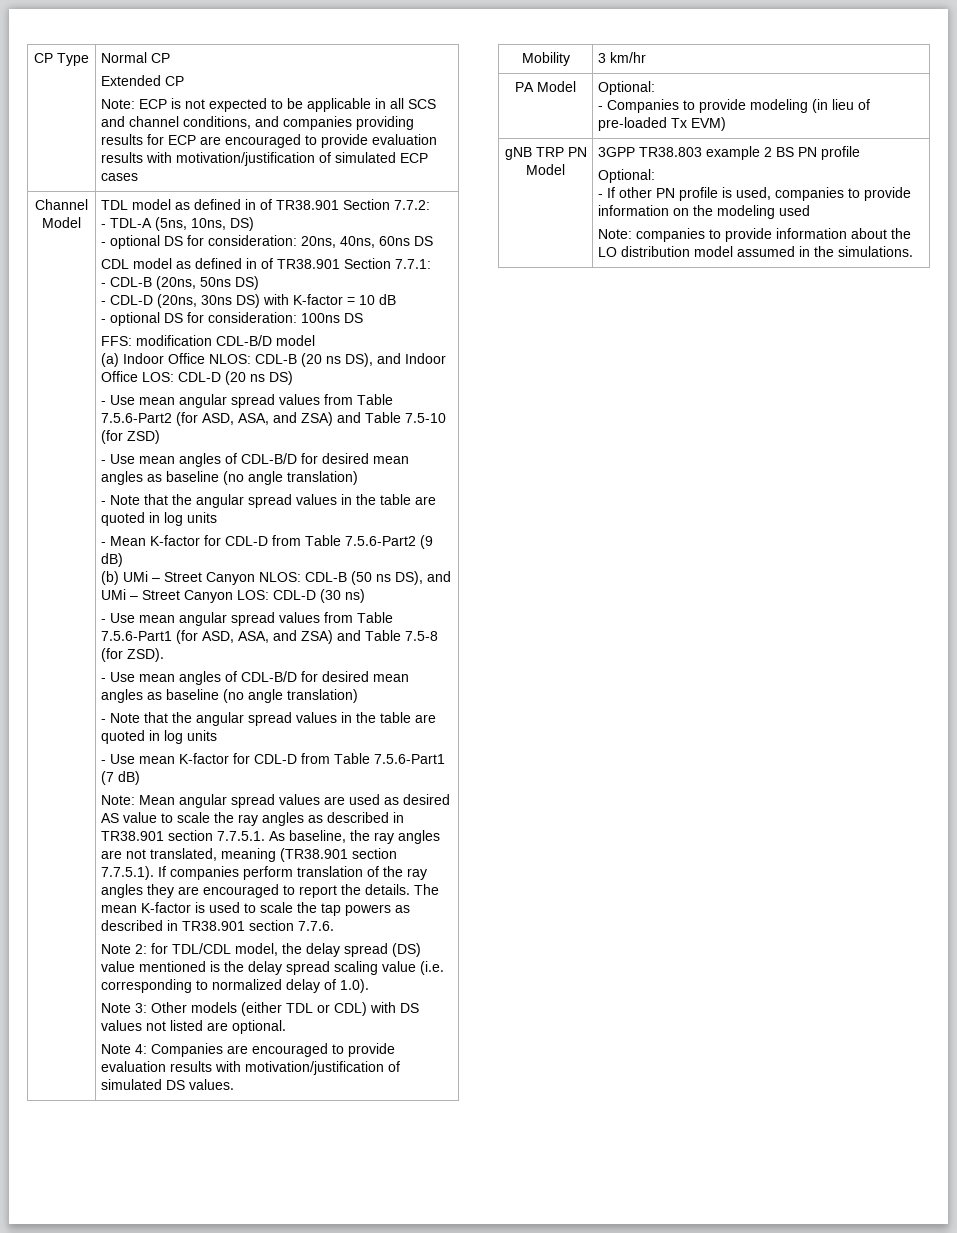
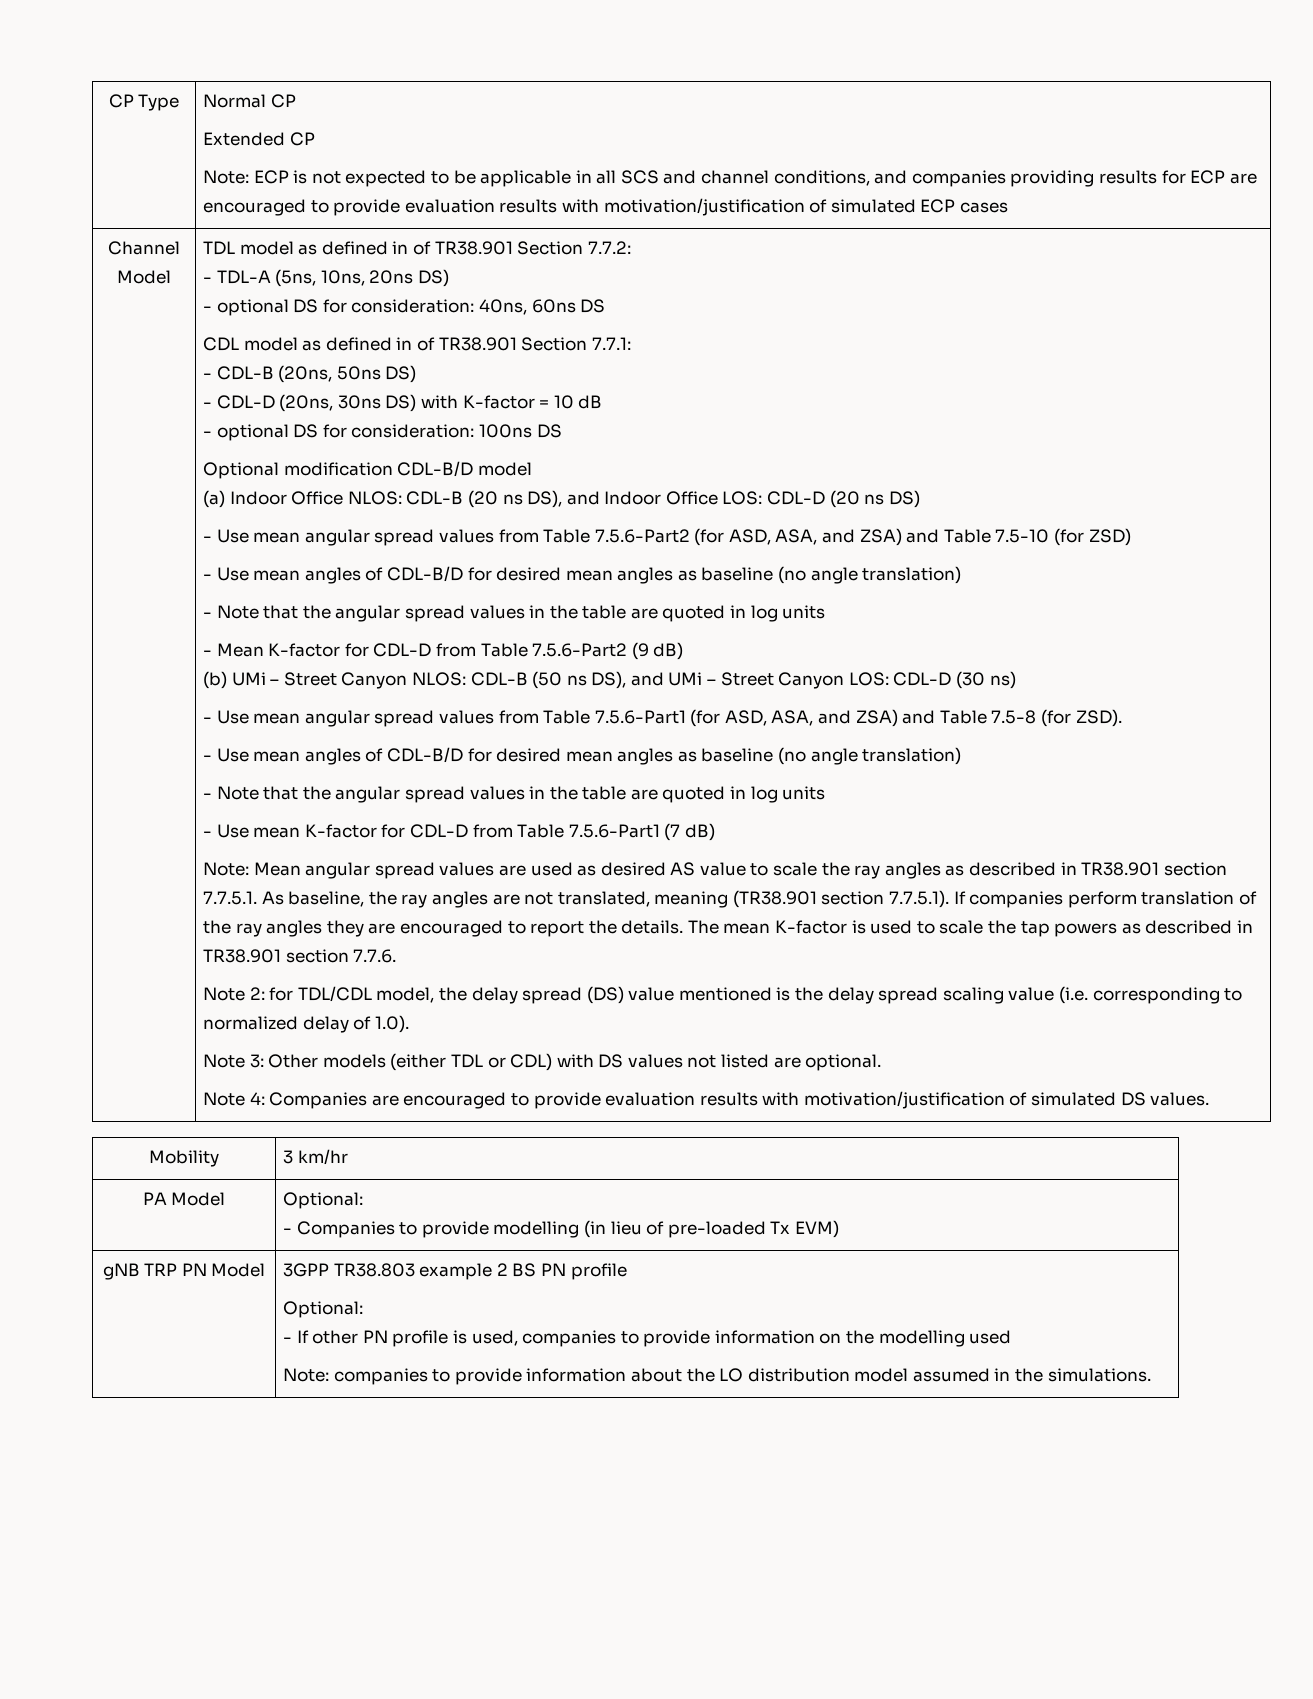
(227, 224) none -> [369,270,414,284] 20ns
[301,236,337,248] 20ns, -> (475, 306) none
[101,336,133,346] FFS: -> [202,462,279,479] Optional
[750,99,809,113] modeling -> [493,1221,580,1238] modelling
[717,205,776,219] modeling -> [878,1330,965,1347] modelling

